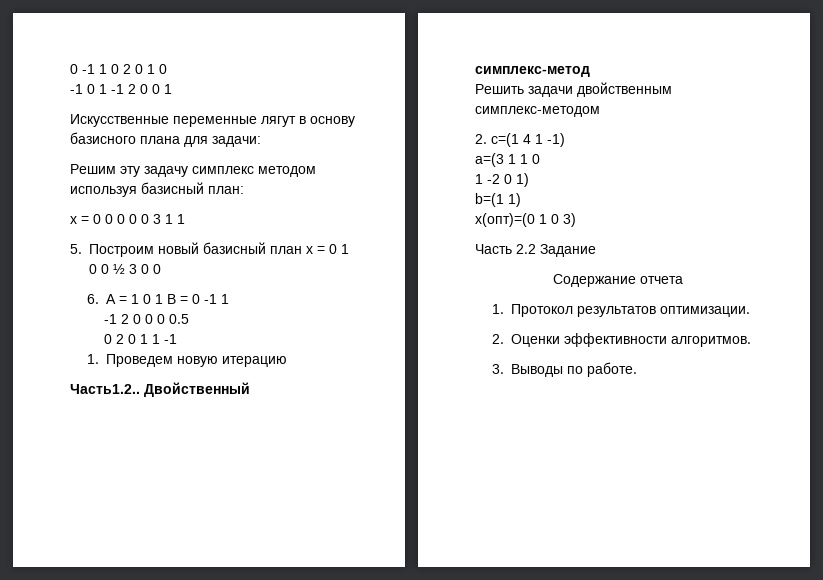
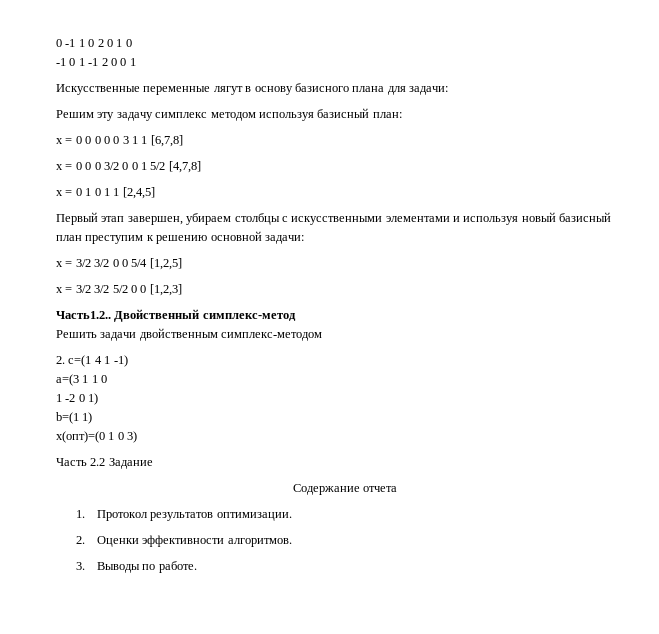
[70,242,302,257] // 5. Построим новый базисный план -> [150,135,183,147] [56,161,201,173] [6,7,8] // x = 0 0 0 3/2 0 0 1 5/2 [4,7,8] //
[101,264,161,274] [86,294,229,304] [103,314,189,324] [103,334,177,344] [86,354,287,367] 0 ½ 3 0 0 // 6. A = 1 0 1 B = 0 -1 1 // -1 2 0 0 0 0.5 // 0 2 0 1 1 -1 // 1. Проведем новую итерацию -> [103,187,155,199] [56,212,612,225] [56,231,304,244] [56,258,182,270] [56,284,182,296] 1 1 [2,4,5] // Первый этап завершен, убираем столбцы с искусственными элементами и используя новый базисный план преступим к решению основной задачи: // x = 3/2 3/2 0 0 5/4 [1,2,5] // x = 3/2 3/2 5/2 0 0 [1,2,3]

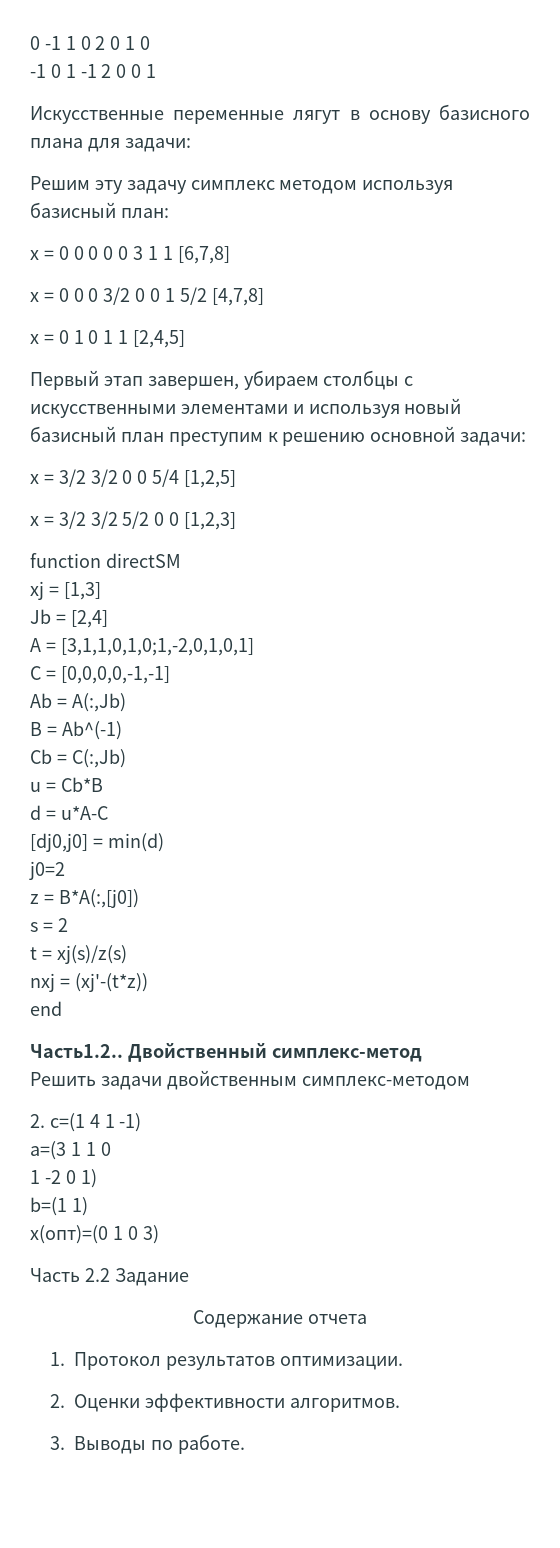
(182, 290) none -> [30,553,181,568] [30,581,101,600] [30,609,108,628] [30,638,254,656] [30,666,170,684] [30,693,126,712] [30,721,122,740] [30,749,126,768] [30,777,103,792] [30,805,108,820] [30,833,164,852] [29,861,65,880] [30,889,139,908] [30,918,68,932] [30,945,127,964] [30,973,148,992] [30,1001,62,1016] // function directSM // xj = [1,3] // Jb = [2,4] // A = [3,1,1,0,1,0;1,-2,0,1,0,1] // C = [0,0,0,0,-1,-1] // Ab = A(:,Jb) // B = Ab^(-1) // Cb = C(:,Jb) // u = Cb*B // d = u*A-C // [dj0,j0] = min(d) // j0=2 // z = B*A(:,[j0]) // s = 2 // t = xj(s)/z(s) // nxj = (xj'-(t*z)) // end

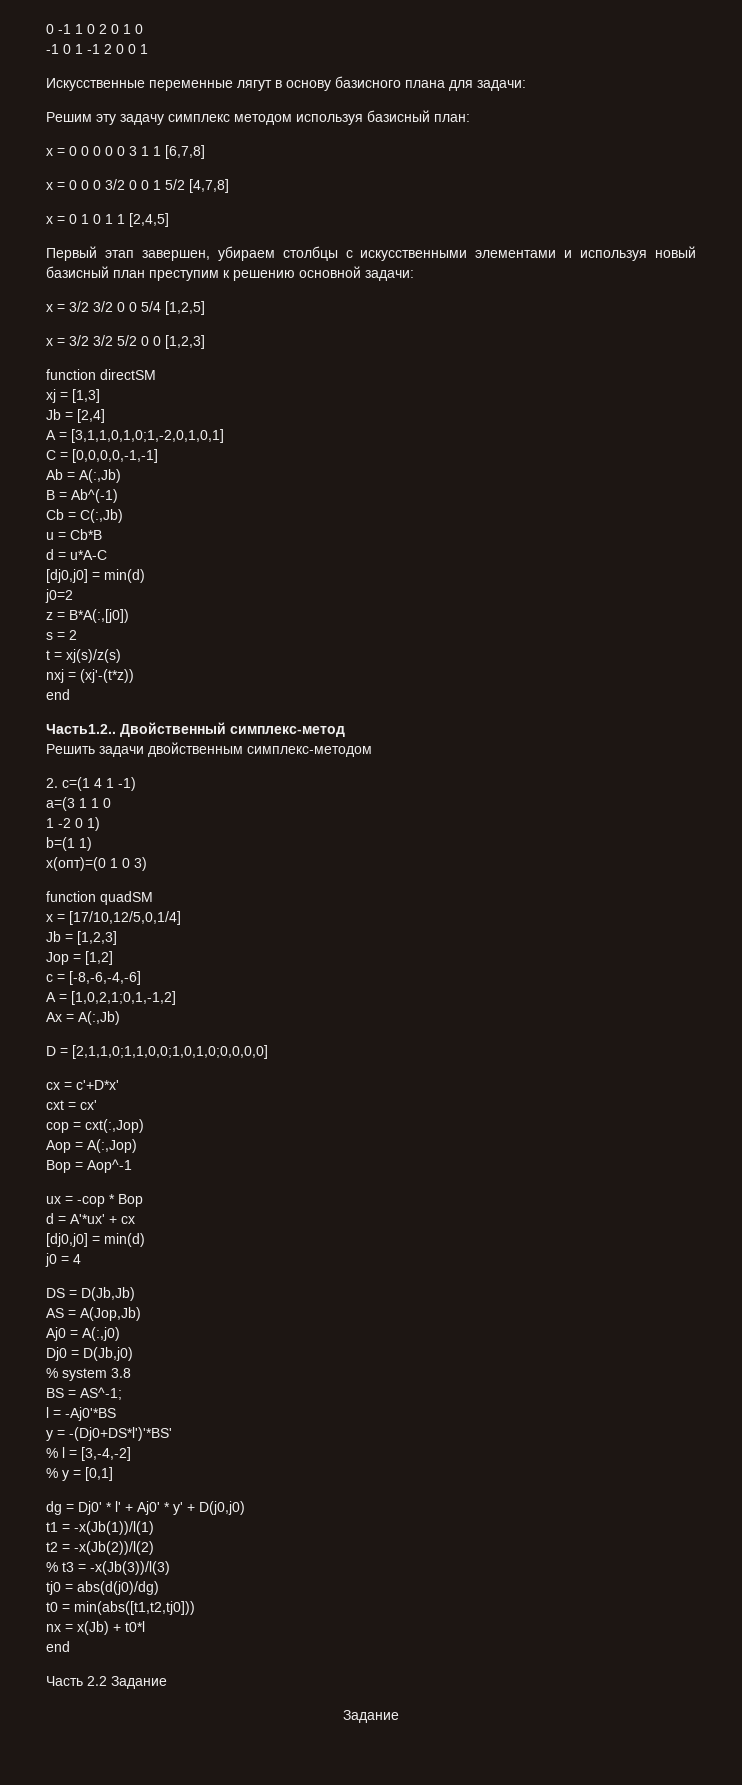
[30,1268,189,1286] [193,1310,367,1328] [50,1352,404,1370] [50,1393,401,1412] [50,1434,246,1454] Часть 2.2 Задание // Содержание отчета // 1. Протокол результатов оптимизации. // 2. Оценки эффективности алгоритмов. // 3. Выводы по работе. -> [46,891,153,905] [46,911,181,925] [46,931,117,945] [46,951,113,965] [46,971,141,985] [46,991,176,1005] [46,1011,120,1025] [46,1045,268,1059] [46,1080,119,1090] [46,1100,97,1110] [46,1119,144,1133] [46,1139,137,1153] [46,1159,132,1173] [46,1194,143,1207] [46,1213,135,1224] [46,1233,145,1247] [45,1253,81,1267] [46,1287,135,1301] [46,1307,141,1321] [46,1327,120,1341] [46,1347,133,1361] [46,1368,131,1381] [46,1387,122,1400] [46,1407,116,1421] [46,1427,172,1441] [46,1447,131,1461] [46,1467,113,1481] [46,1501,245,1515] [46,1521,154,1535] [46,1541,154,1555] [46,1561,170,1575] [46,1581,159,1595] [46,1601,195,1615] [46,1621,145,1635] [46,1641,70,1652] [46,1676,167,1689] [343,1710,399,1723] function quadSM // x = [17/10,12/5,0,1/4] // Jb = [1,2,3] // Jop = [1,2] // c = [-8,-6,-4,-6] // A = [1,0,2,1;0,1,-1,2] // Ax = A(:,Jb) // D = [2,1,1,0;1,1,0,0;1,0,1,0;0,0,0,0] // cx = c'+D*x' // cxt = cx' // cop = cxt(:,Jop) // Aop = A(:,Jop) // Bop = Aop^-1 // ux = -cop * Bop // d = A'*ux' + cx // [dj0,j0] = min(d) // j0 = 4 // DS = D(Jb,Jb) // AS = A(Jop,Jb) // Aj0 = A(:,j0) // Dj0 = D(Jb,j0) // % system 3.8 // BS = AS^-1; // l = -Aj0'*BS // y = -(Dj0+DS*l')'*BS' // % l = [3,-4,-2] // % y = [0,1] // dg = Dj0' * l' + Aj0' * y' + D(j0,j0) // t1 = -x(Jb(1))/l(1) // t2 = -x(Jb(2))/l(2) // % t3 = -x(Jb(3))/l(3) // tj0 = abs(d(j0)/dg) // t0 = min(abs([t1,t2,tj0])) // nx = x(Jb) + t0*l // end // Часть 2.2 Задание // Задание

